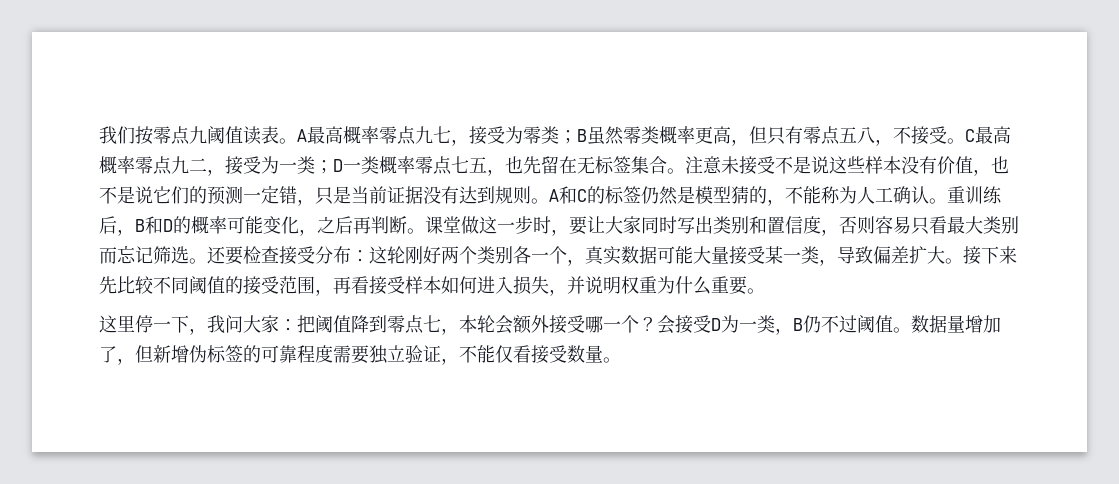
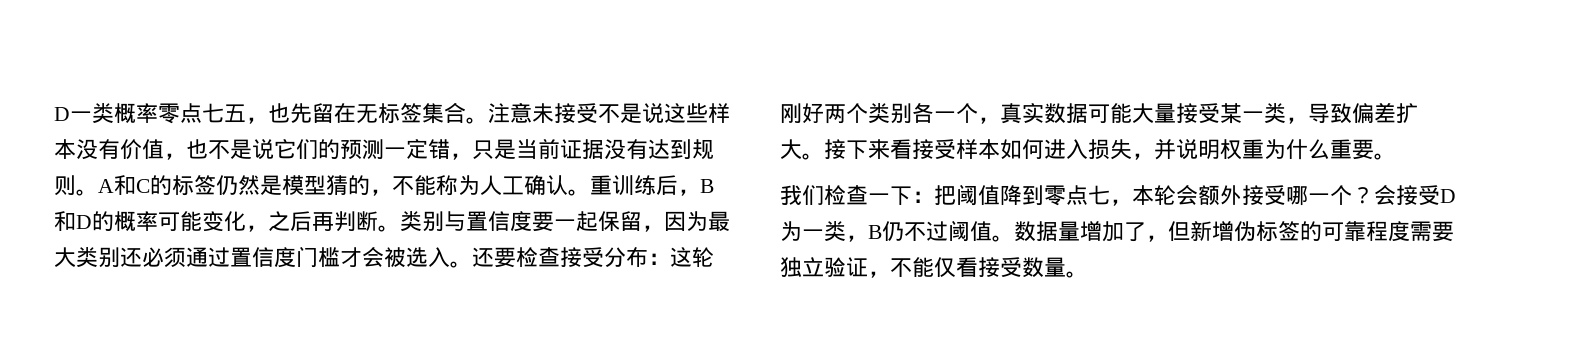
[99,126,1011,146] [99,156,333,176] 我们按零点九阈值读表。A最高概率零点九七，接受为零类；B虽然零类概率更高，但只有零点五八，不接受。C最高概率零点九二，接受为一类； -> (54, 114) none
[425,216,1019,236] [99,245,189,264] 课堂做这一步时，要让大家同时写出类别和置信度，否则容易只看最大类别而忘记筛选 -> [400,211,730,232] [54,246,450,268] 类别与置信度要一起保留，因为最大类别还必须通过置信度门槛才会被选入
[99,276,351,296] 先比较不同阈值的接受范围，再 -> (890, 149) none
[99,315,279,335] 这里停一下，我问大家 -> [780,185,912,205] 我们检查一下

